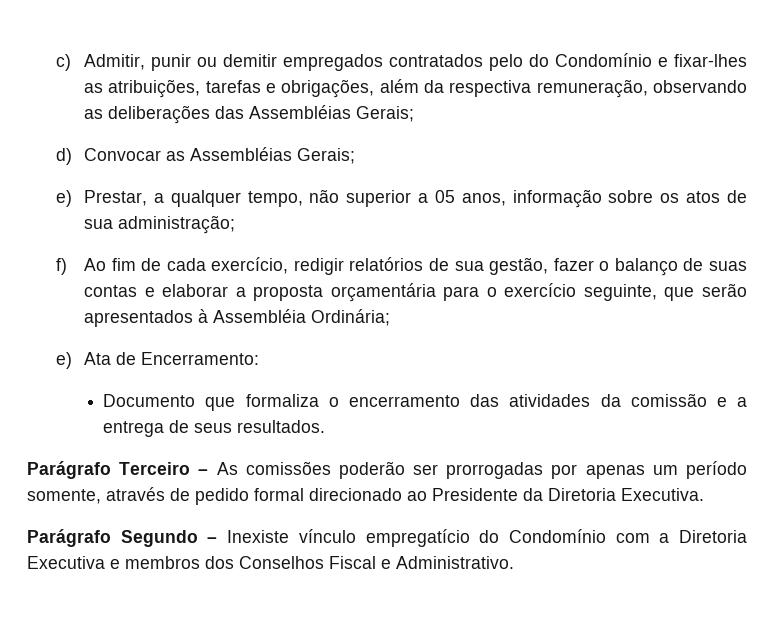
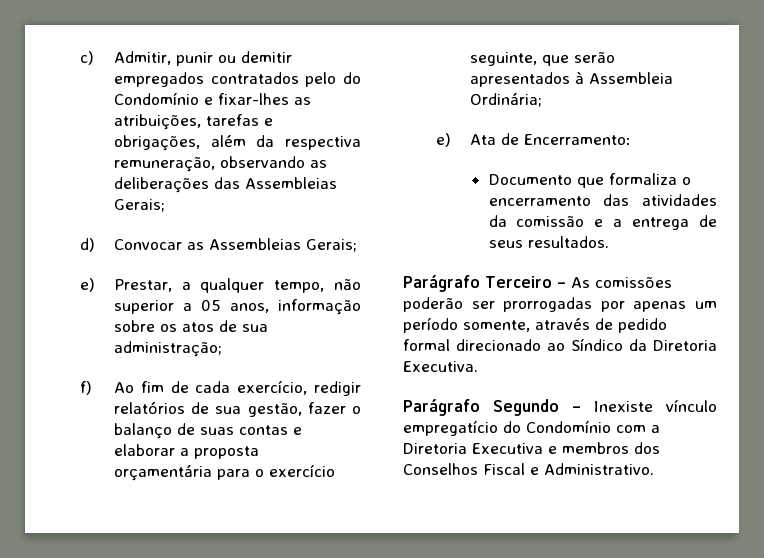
[249,105,352,119] Assembléias -> [244,177,337,189] Assembleias
[190,147,293,161] Assembléias -> [208,238,301,250] Assembleias
[213,309,307,323] Assembléia -> [588,72,673,84] Assembleia
[432,488,518,501] Presidente -> [571,338,623,351] Síndico

